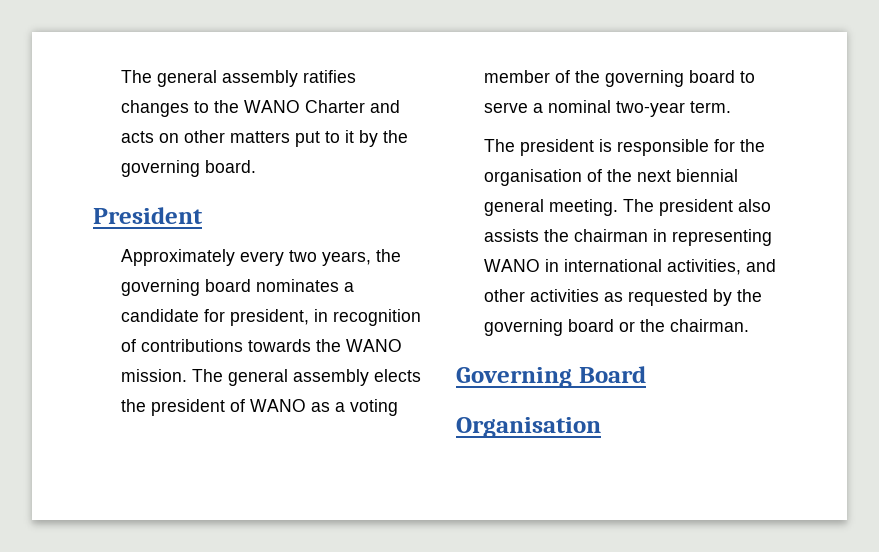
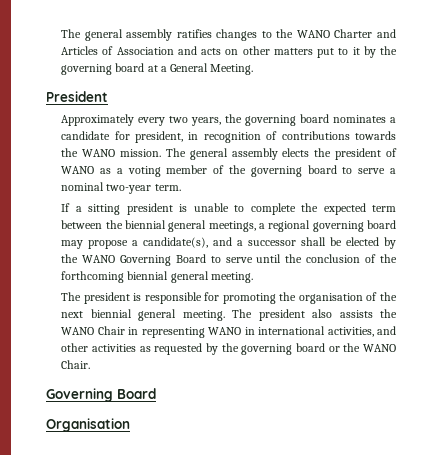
(401, 106) none -> [61,46,197,55] Articles of Association and
[205,160,257,173] board. -> [115,63,254,75] board at a General Meeting.
(732, 107) none -> [61,203,396,215] [61,220,396,232] [61,237,396,249] [61,254,397,266] [61,271,253,283] // If a sitting president is unable to complete the expected term between the biennial general meetings, a regional governing board may propose a candidate(s), and a successor shall be elected by the WANO Governing Board to serve until the conclusion of the forthcoming biennial general meeting.
(736, 145) none -> [222,293,276,304] promoting
[574,229,649,242] chairman -> [61,326,125,335] WANO Chair
[670,319,750,332] chairman. -> [362,344,396,352] [61,360,91,369] WANO Chair.

